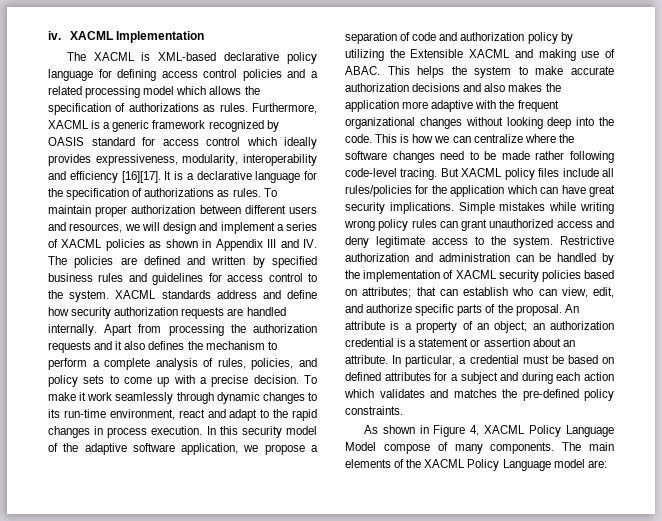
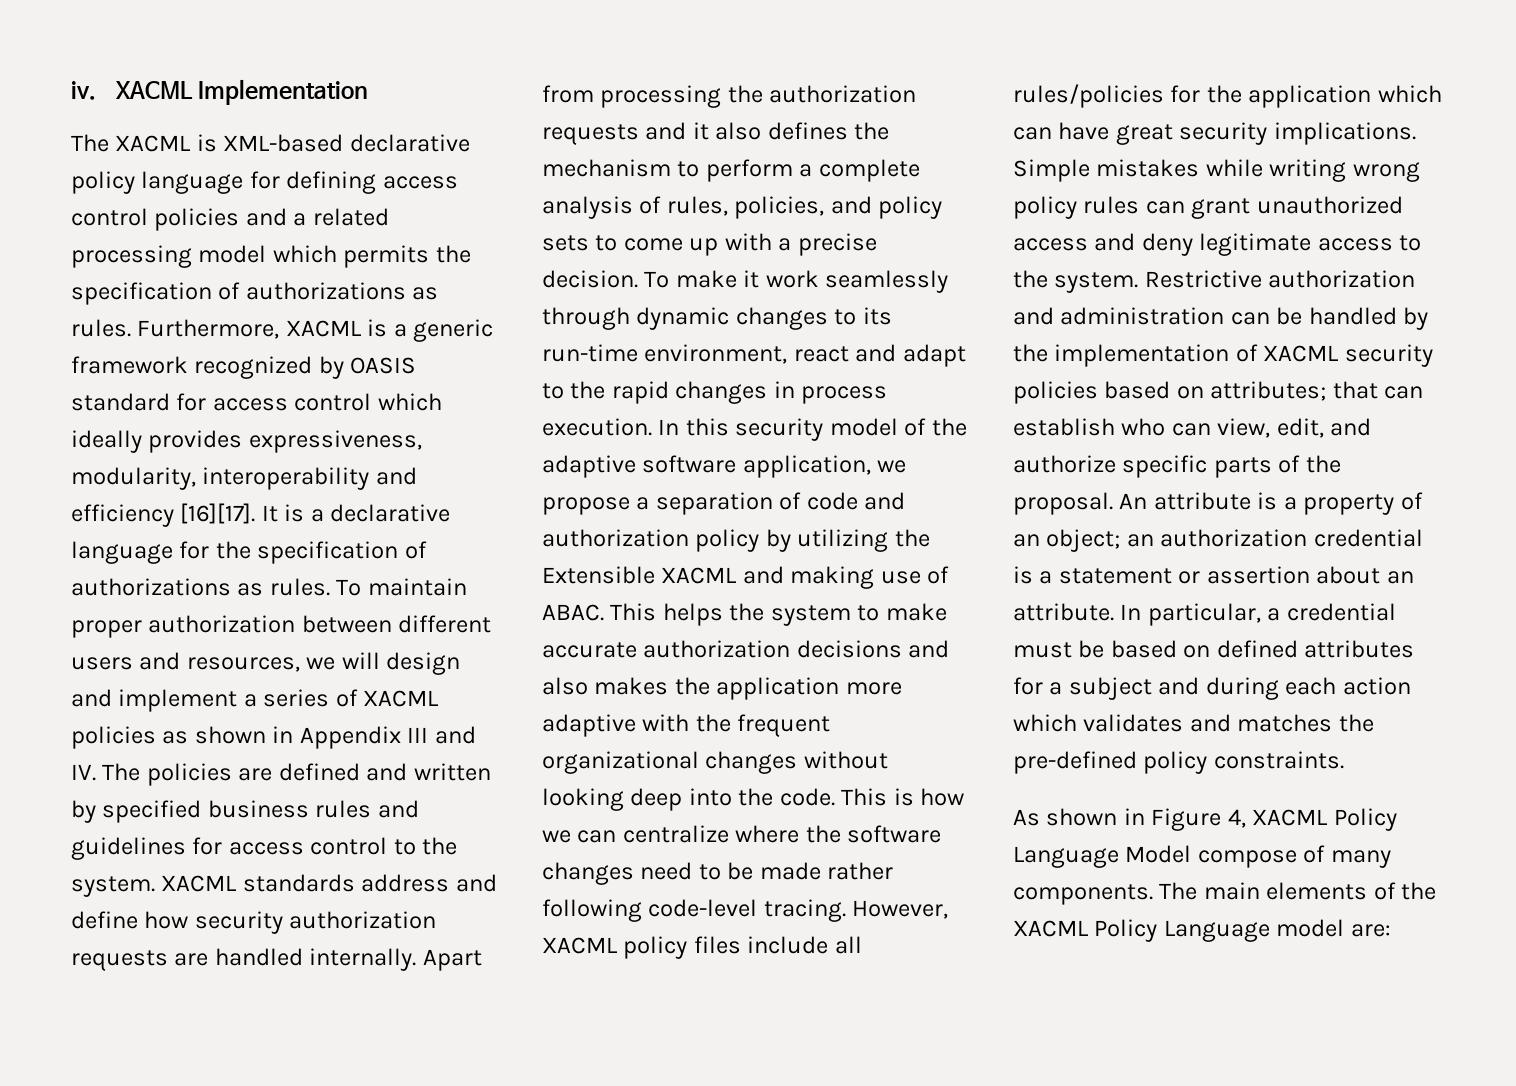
[209,86,242,95] allows -> [343,245,430,268] permits
[440,168,459,177] But -> [852,900,949,919] However,

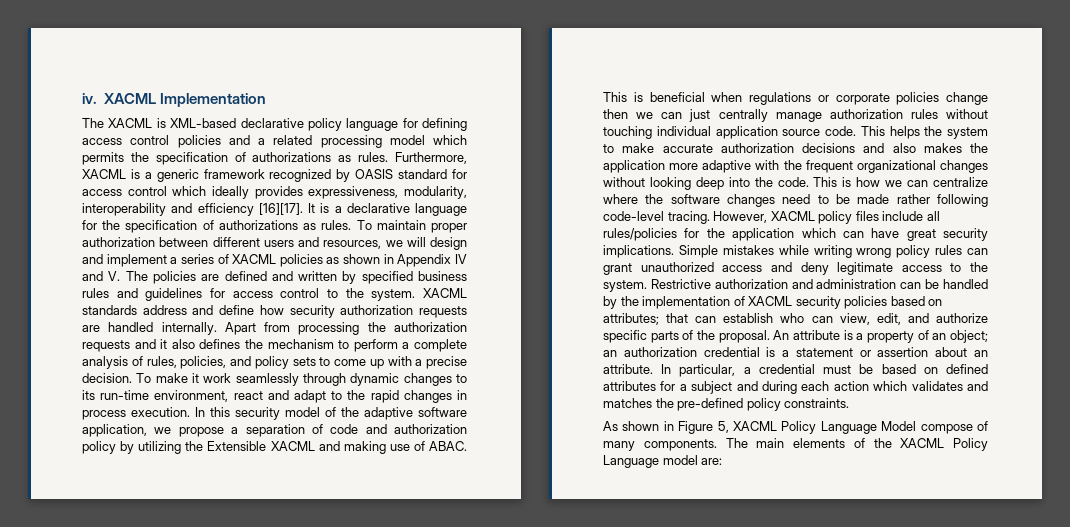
[407,726,476,744] [71,764,96,781] III and IV. -> [454,254,467,264] [82,271,121,281] IV and V.
(657, 612) none -> [633,92,988,105] [603,109,988,122] [603,126,885,139] is beneficial when regulations or corporate policies change then we can just centrally manage authorization rules without touching individual application source code. This
[1227,809,1246,828] 4, -> [717,421,729,433] 5,

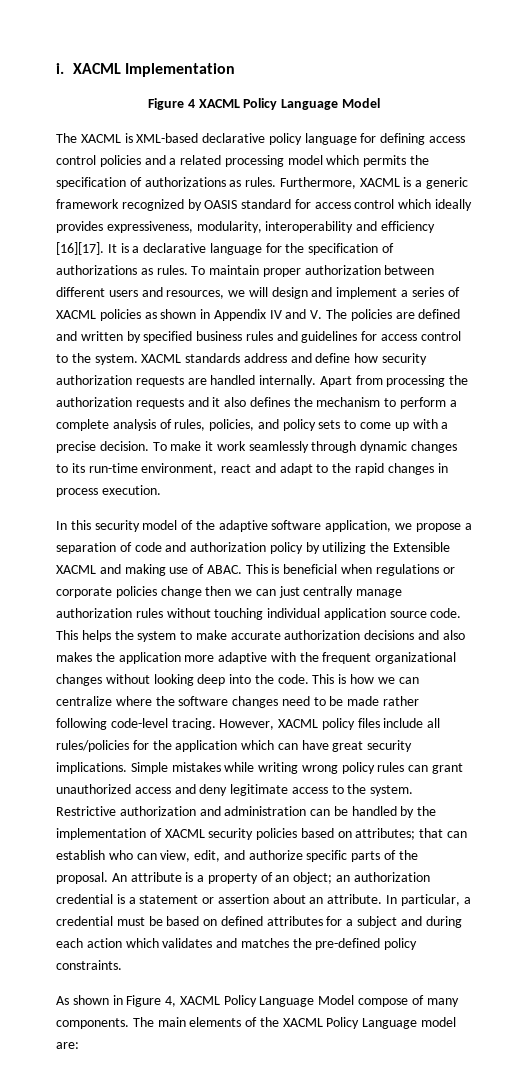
[82,93,97,104] iv. -> [56,63,64,74] i.
(266, 100) none -> [148,98,380,110] // Figure 4 XACML Policy Language Model
(190, 412) none -> (161, 490) //
[717,421,729,433] 5, -> [165,996,177,1007] 4,

